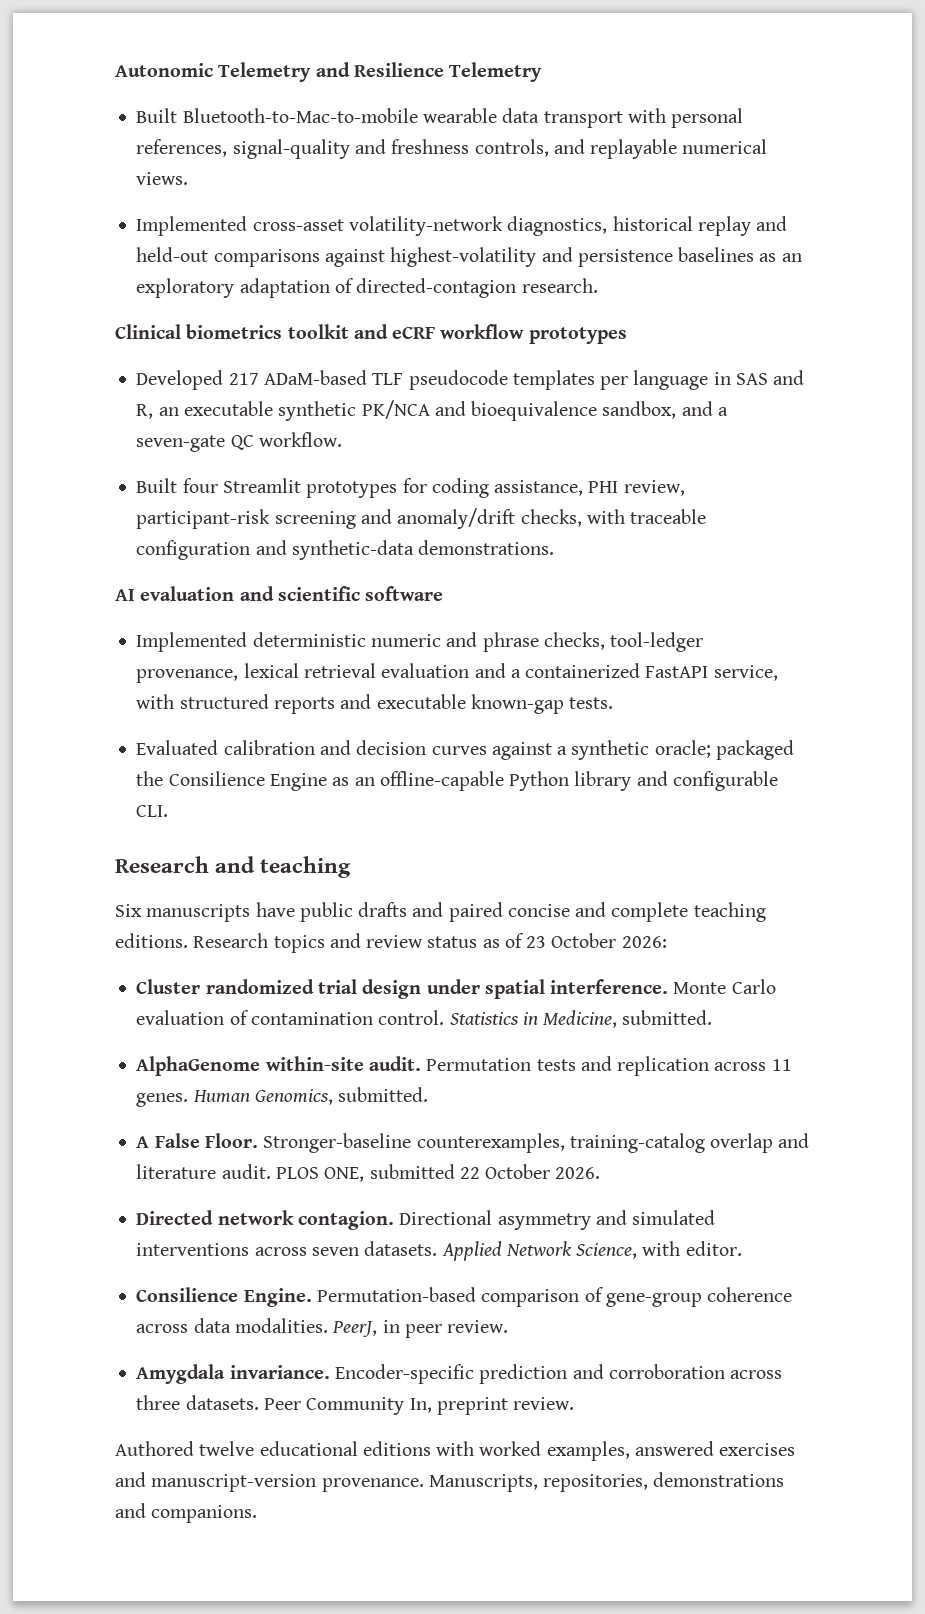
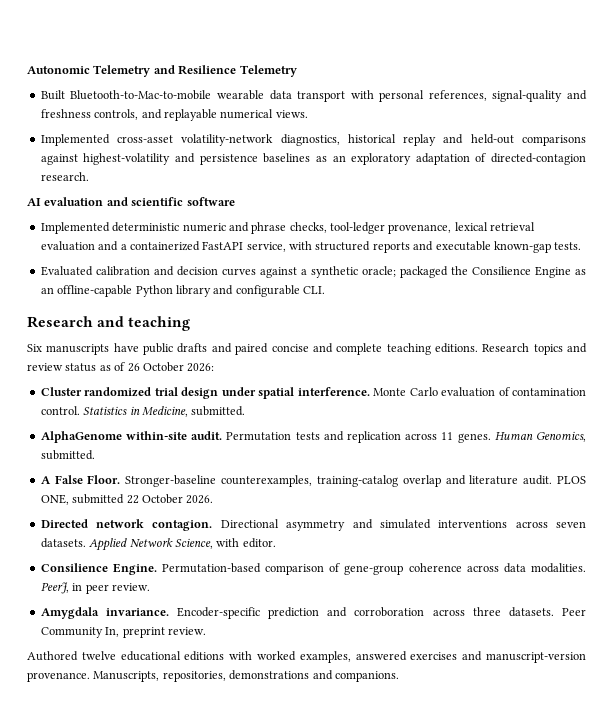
[115,324,627,344] [136,370,805,390] [136,400,728,421] [136,432,342,452] [136,478,685,498] [136,508,707,529] [136,540,555,560] // Clinical biometrics toolkit and eCRF workflow prototypes // Developed 217 ADaM-based TLF pseudocode templates per language in SAS and R, an executable synthetic PK/NCA and bioequivalence sandbox, and a seven-gate QC workflow. // Built four Streamlit prototypes for coding assistance, PHI review, participant-risk screening and anomaly/drift checks, with traceable configuration and synthetic-data demonstrations. -> (89, 176) none
[526,936,547,948] 23 -> [127,363,140,372] 26

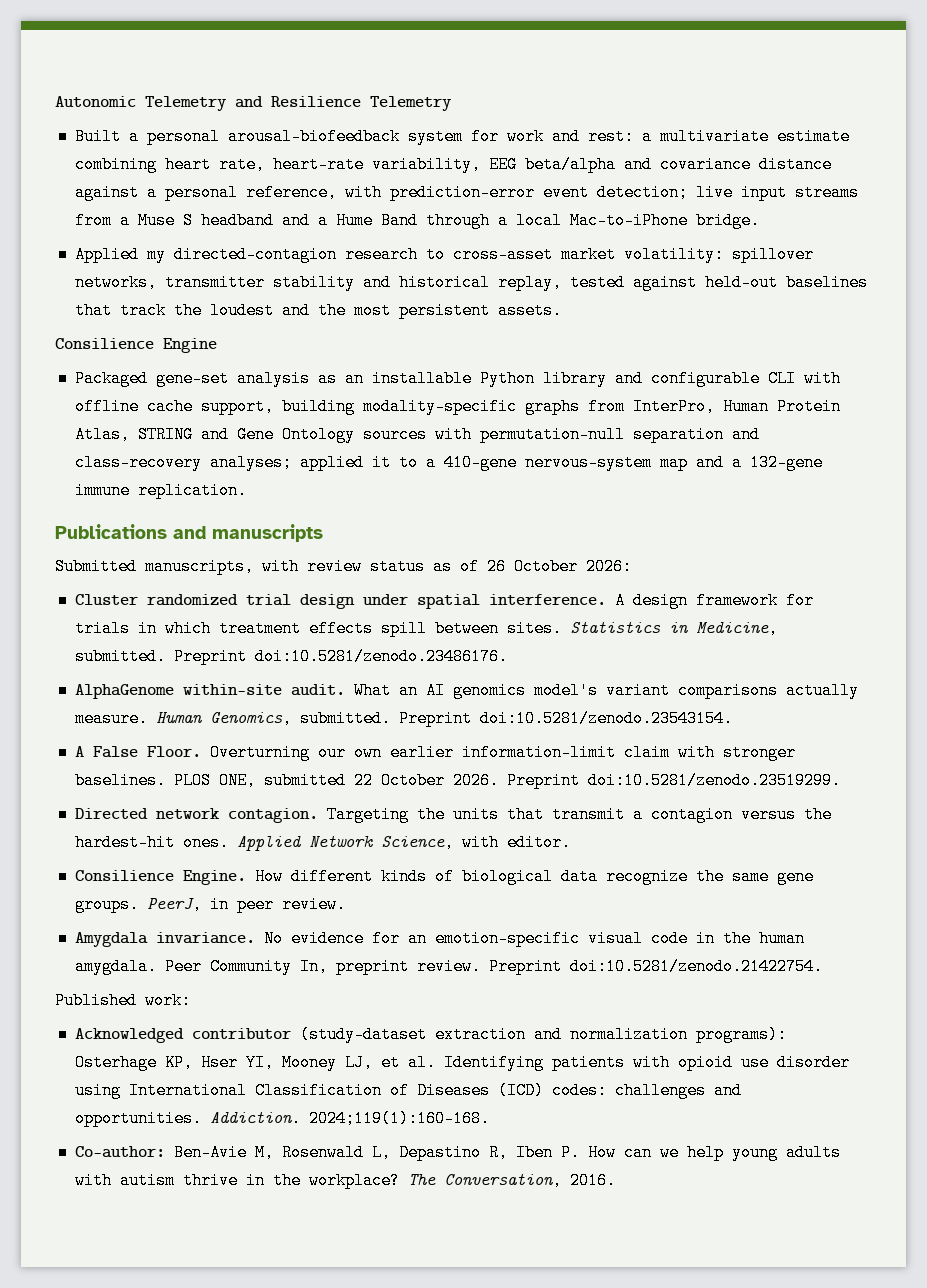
[70,90,587,102] [40,109,308,121] [40,134,586,146] [40,153,586,165] [40,172,89,181] [27,197,235,206] [40,222,536,234] [40,241,582,253] [40,266,586,278] [40,285,325,297] [27,316,191,331] [27,343,587,355] Bluetooth-to-Mac-to-mobile wearable data transport with personal references, signal-quality and freshness controls, and replayable numerical views. // Implemented cross-asset volatility-network diagnostics, historical replay and held-out comparisons against highest-volatility and persistence baselines as an exploratory adaptation of directed-contagion research. // AI evaluation and scientific software // Implemented deterministic numeric and phrase checks, tool-ledger provenance, lexical retrieval evaluation and a containerized FastAPI service, with structured reports and executable known-gap tests. // Evaluated calibration and decision curves against a synthetic oracle; packaged the Consilience Engine as an offline-capable Python library and configurable CLI. // Research and teaching // Six manuscripts have public drafts and paired concise and complete teaching editions. Research topics and -> [128,128,850,145] [74,156,832,173] [74,184,859,201] [74,212,760,229] [74,246,814,263] [74,274,868,291] [74,302,562,319] [55,338,217,353] [74,370,841,387] [74,398,841,415] [74,426,760,443] [74,454,823,471] [74,482,247,499] [55,524,323,542] [55,558,299,575] a personal arousal-biofeedback system for work and rest: a multivariate estimate combining heart rate, heart-rate variability, EEG beta/alpha and covariance distance against a personal reference, with prediction-error event detection; live input streams from a Muse S headband and a Hume Band through a local Mac-to-iPhone bridge. // Applied my directed-contagion research to cross-asset market volatility: spillover networks, transmitter stability and historical replay, tested against held-out baselines that track the loudest and the most persistent assets. // Consilience Engine // Packaged gene-set analysis as an installable Python library and configurable CLI with offline cache support, building modality-specific graphs from InterPro, Human Protein Atlas, STRING and Gene Ontology sources with permutation-null separation and class-recovery analyses; applied it to a 410-gene nervous-system map and a 132-gene immune replication. // Publications and manuscripts // Submitted manuscripts, with
[373,387,587,397] [40,406,80,415] Monte Carlo evaluation of contamination control. -> [614,592,814,609] [74,620,562,637] A design framework for trials in which treatment effects spill between sites.
(246, 411) none -> [173,648,508,665] Preprint doi:10.5281/zenodo.23486176.
[226,431,491,443] Permutation tests and replication across 11 genes. -> [353,682,859,699] [74,710,148,727] What an AI genomics model's variant comparisons actually measure.
(95, 455) none -> [398,710,733,727] Preprint doi:10.5281/zenodo.23543154.
[125,475,553,487] Stronger-baseline counterexamples, training-catalog overlap and literature audit. -> [209,744,796,761] [74,772,166,789] Overturning our own earlier information-limit claim with stronger baselines.
(214, 499) none -> [506,772,841,789] Preprint doi:10.5281/zenodo.23519299.
[220,519,586,531] [40,538,86,548] Directional asymmetry and simulated interventions across seven datasets. -> [326,806,832,823] [74,834,229,851] Targeting the units that transmit a contagion versus the hardest-hit ones.
[162,563,587,575] Permutation-based comparison of gene-group coherence across data modalities. -> [254,868,814,885] [74,896,139,913] How different kinds of biological data recognize the same gene groups.
[177,607,554,619] Encoder-specific prediction and corroboration across three datasets. -> [263,930,805,947] [74,958,157,975] No evidence for an emotion-specific visual code in the human amygdala.
[27,651,586,663] [27,670,399,682] // Authored twelve educational editions with worked examples, answered exercises and manuscript-version provenance. Manuscripts, repositories, demonstrations and companions. -> [488,958,823,975] [55,992,191,1009] [74,1026,787,1043] [74,1054,850,1071] [74,1082,742,1099] [74,1110,490,1127] [74,1144,841,1161] [74,1172,616,1189] Preprint doi:10.5281/zenodo.21422754. // Published work: // Acknowledged contributor (study-dataset extraction and normalization programs): Osterhage KP, Hser YI, Mooney LJ, et al. Identifying patients with opioid use disorder using International Classification of Diseases (ICD) codes: challenges and opportunities. Addiction. 2024;119(1):160-168. // Co-author: Ben-Avie M, Rosenwald L, Depastino R, Iben P. How can we help young adults with autism thrive in the workplace? The Conversation, 2016.

